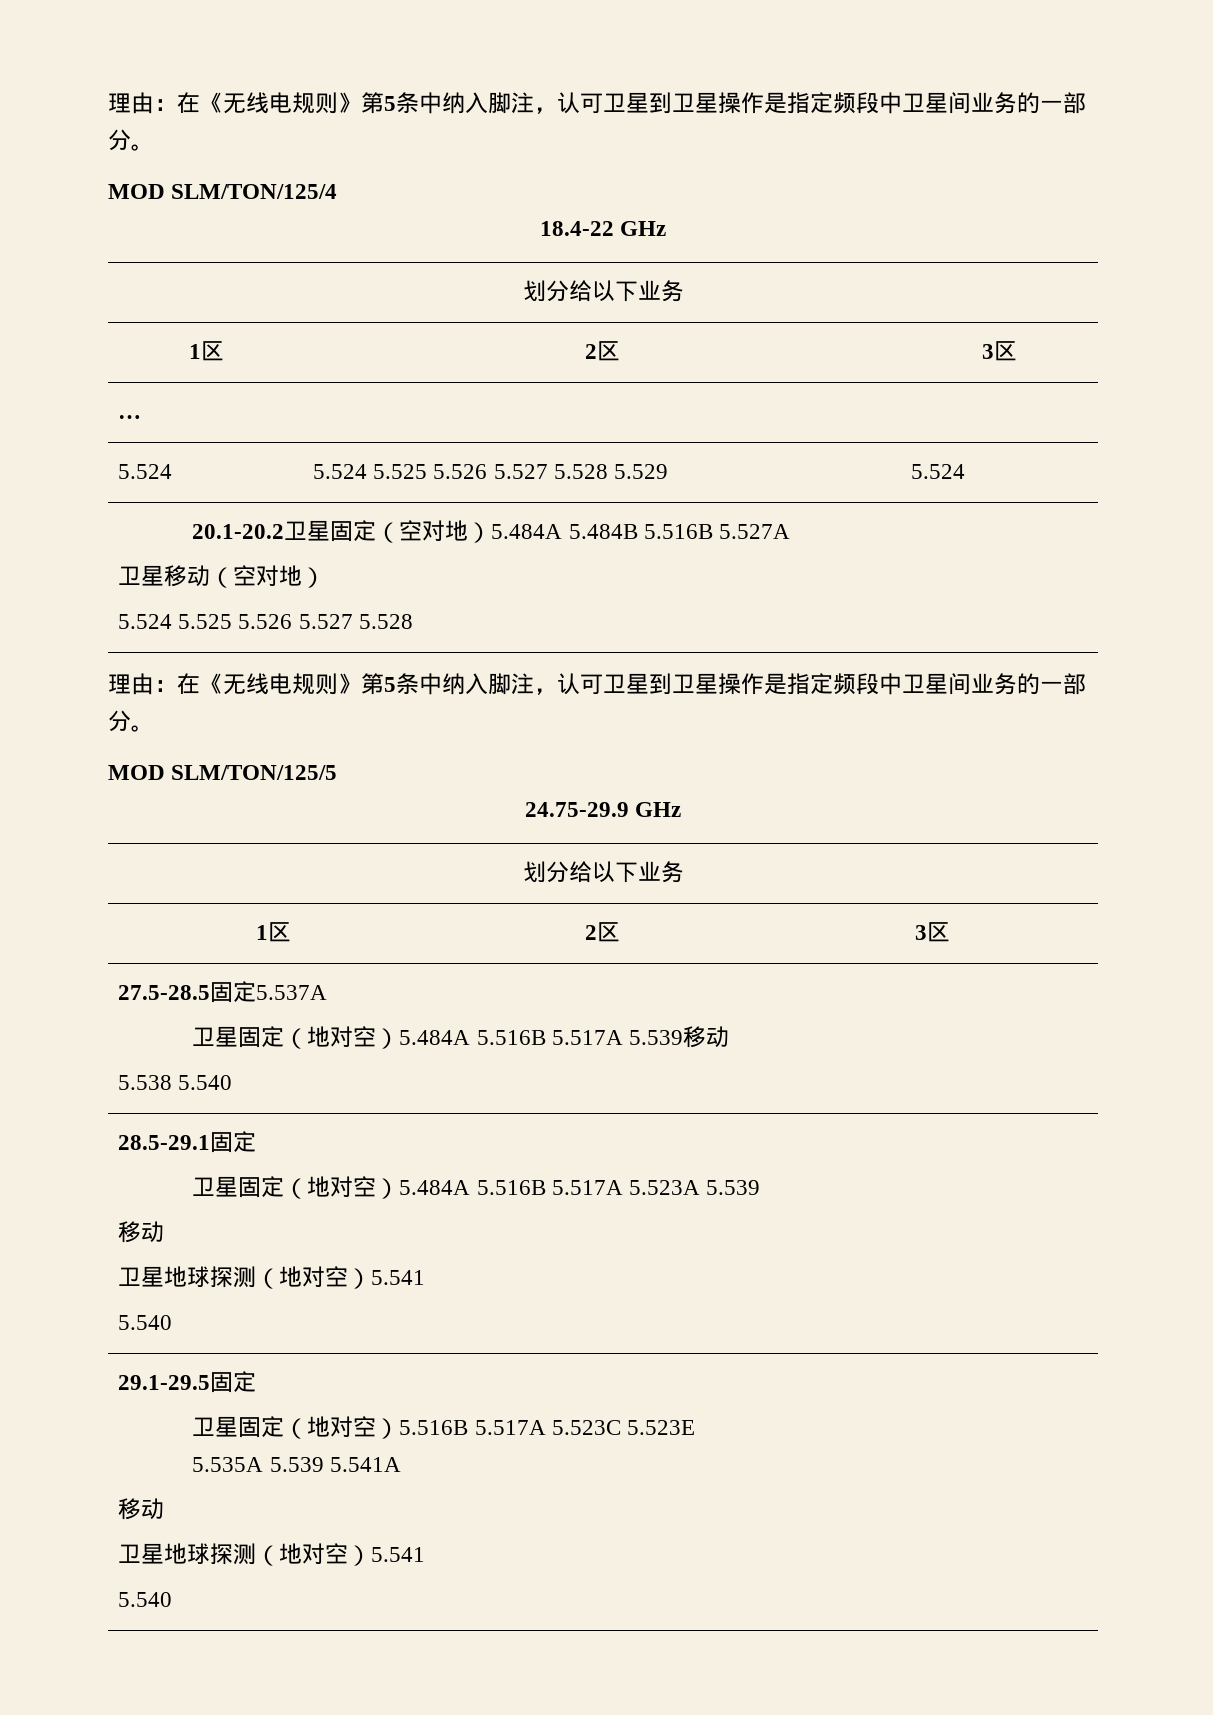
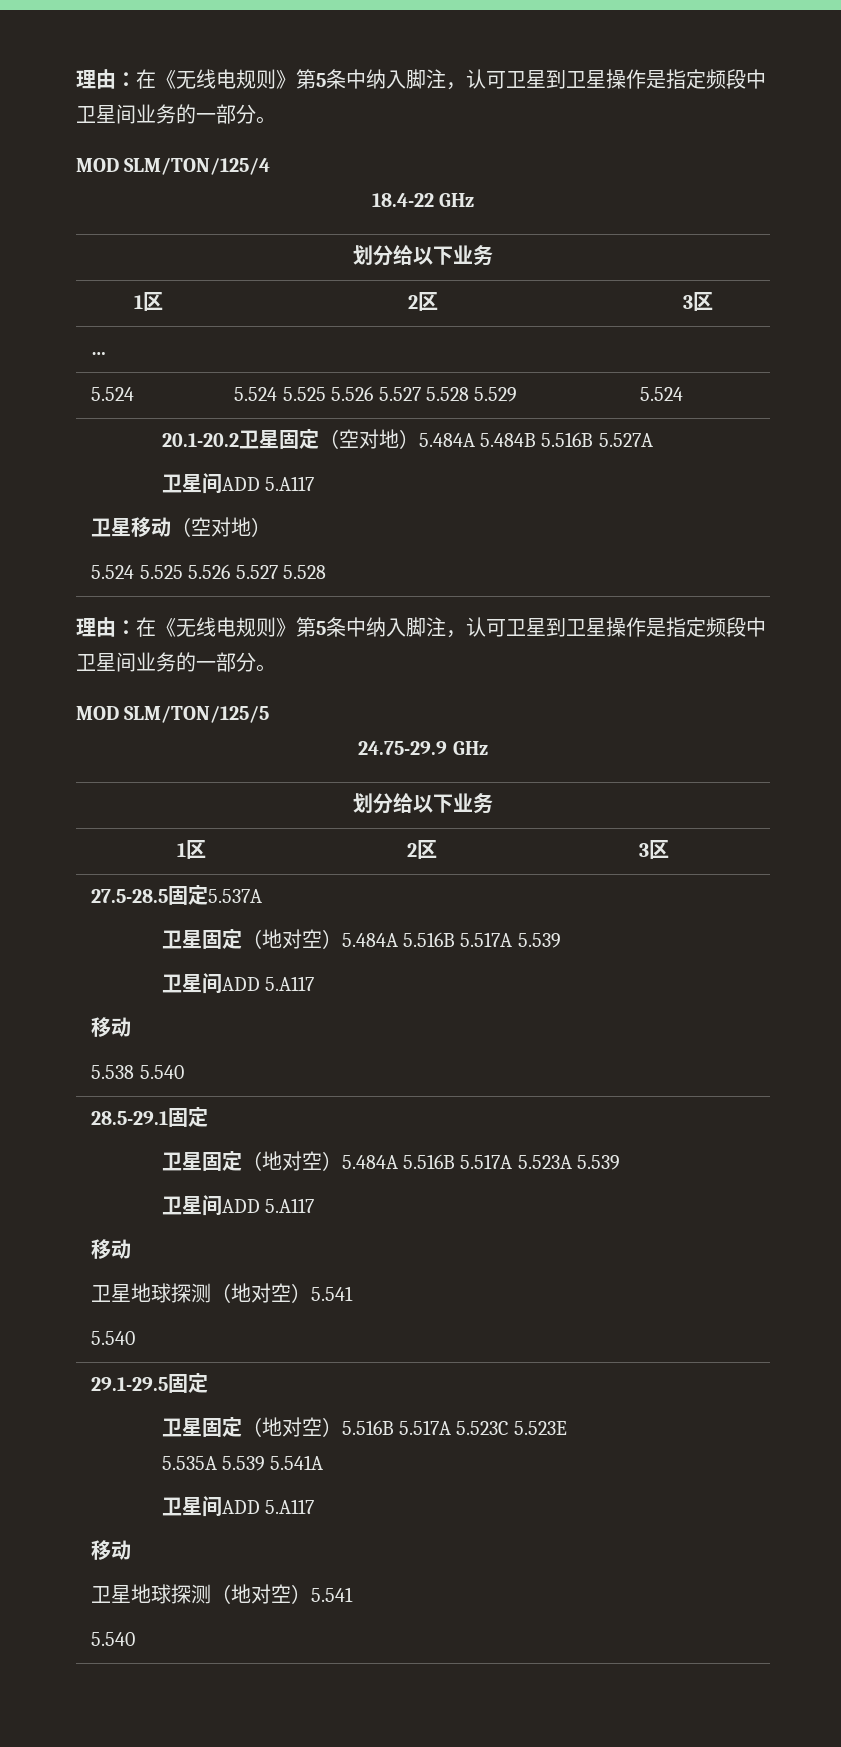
(790, 531) none -> [161,473,315,494] // 卫星间ADD 5.A117
(683, 1037) none -> [161,973,315,994] // 卫星间ADD 5.A117 //
(761, 1187) none -> [161,1195,315,1216] // 卫星间ADD 5.A117
(401, 1464) none -> [161,1496,315,1517] // 卫星间ADD 5.A117

